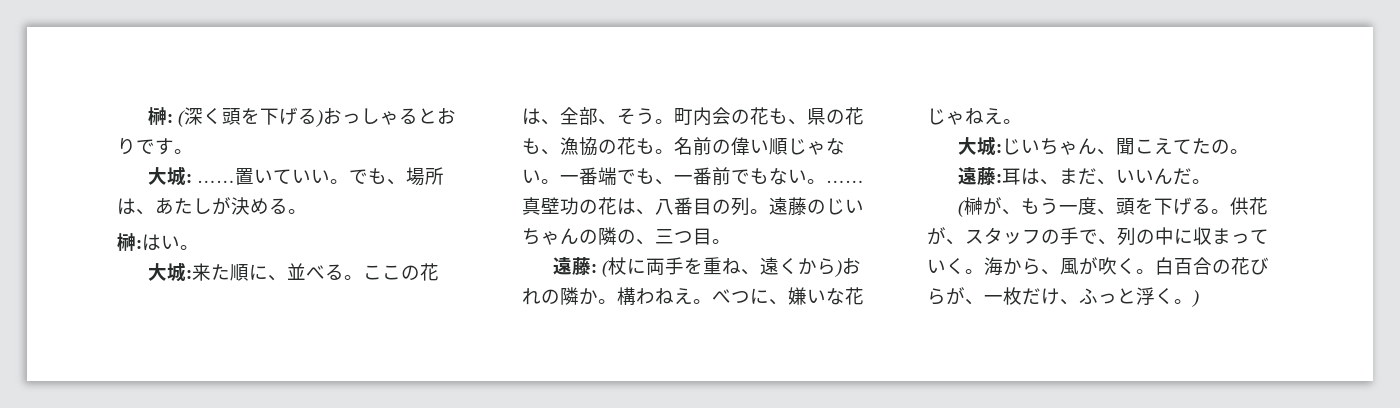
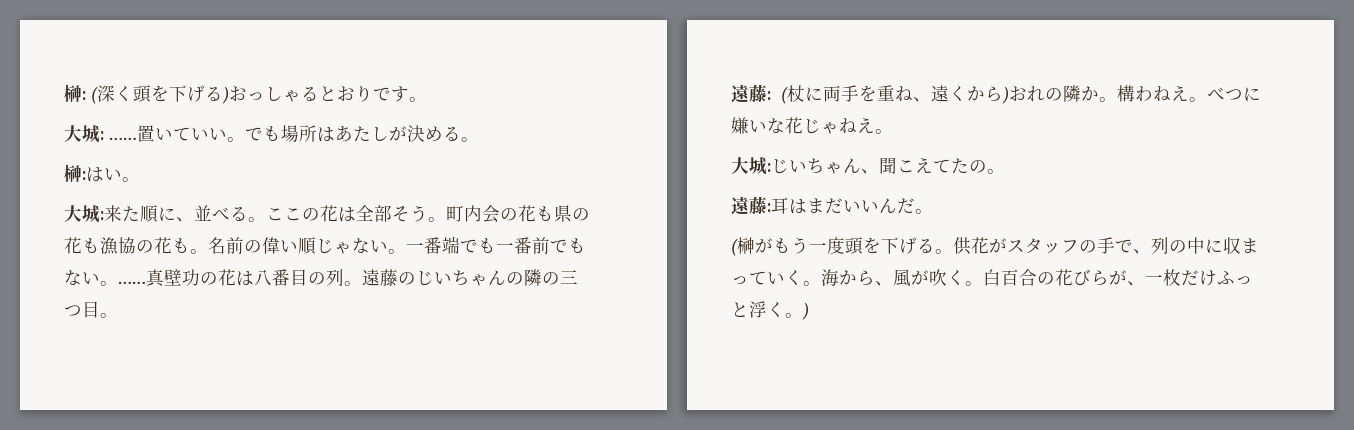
[387,167,445,186] [117,198,155,215] 、場所は、 -> [280,125,335,142] 場所は
[541,107,617,125] 、全部、 -> [356,205,392,222] 全部
[788,119,807,125] 、 -> (554, 214) none
[541,149,560,155] 、 -> (100, 246) none
[655,179,674,185] 、 -> (496, 246) none
[636,209,655,215] 、 -> (254, 278) none
[636,239,655,245] 、 -> (560, 278) none
[769,299,788,305] 、 -> (1261, 94) none
[1040,168,1117,185] 、まだ、 -> [807,198,843,214] まだ
[1002,209,1022,215] 、 -> (773, 245) none
[1097,209,1117,215] 、 -> (845, 245) none
[946,239,965,245] 、 -> (1007, 245) none
[1060,299,1079,305] 、 -> (1217, 278) none

